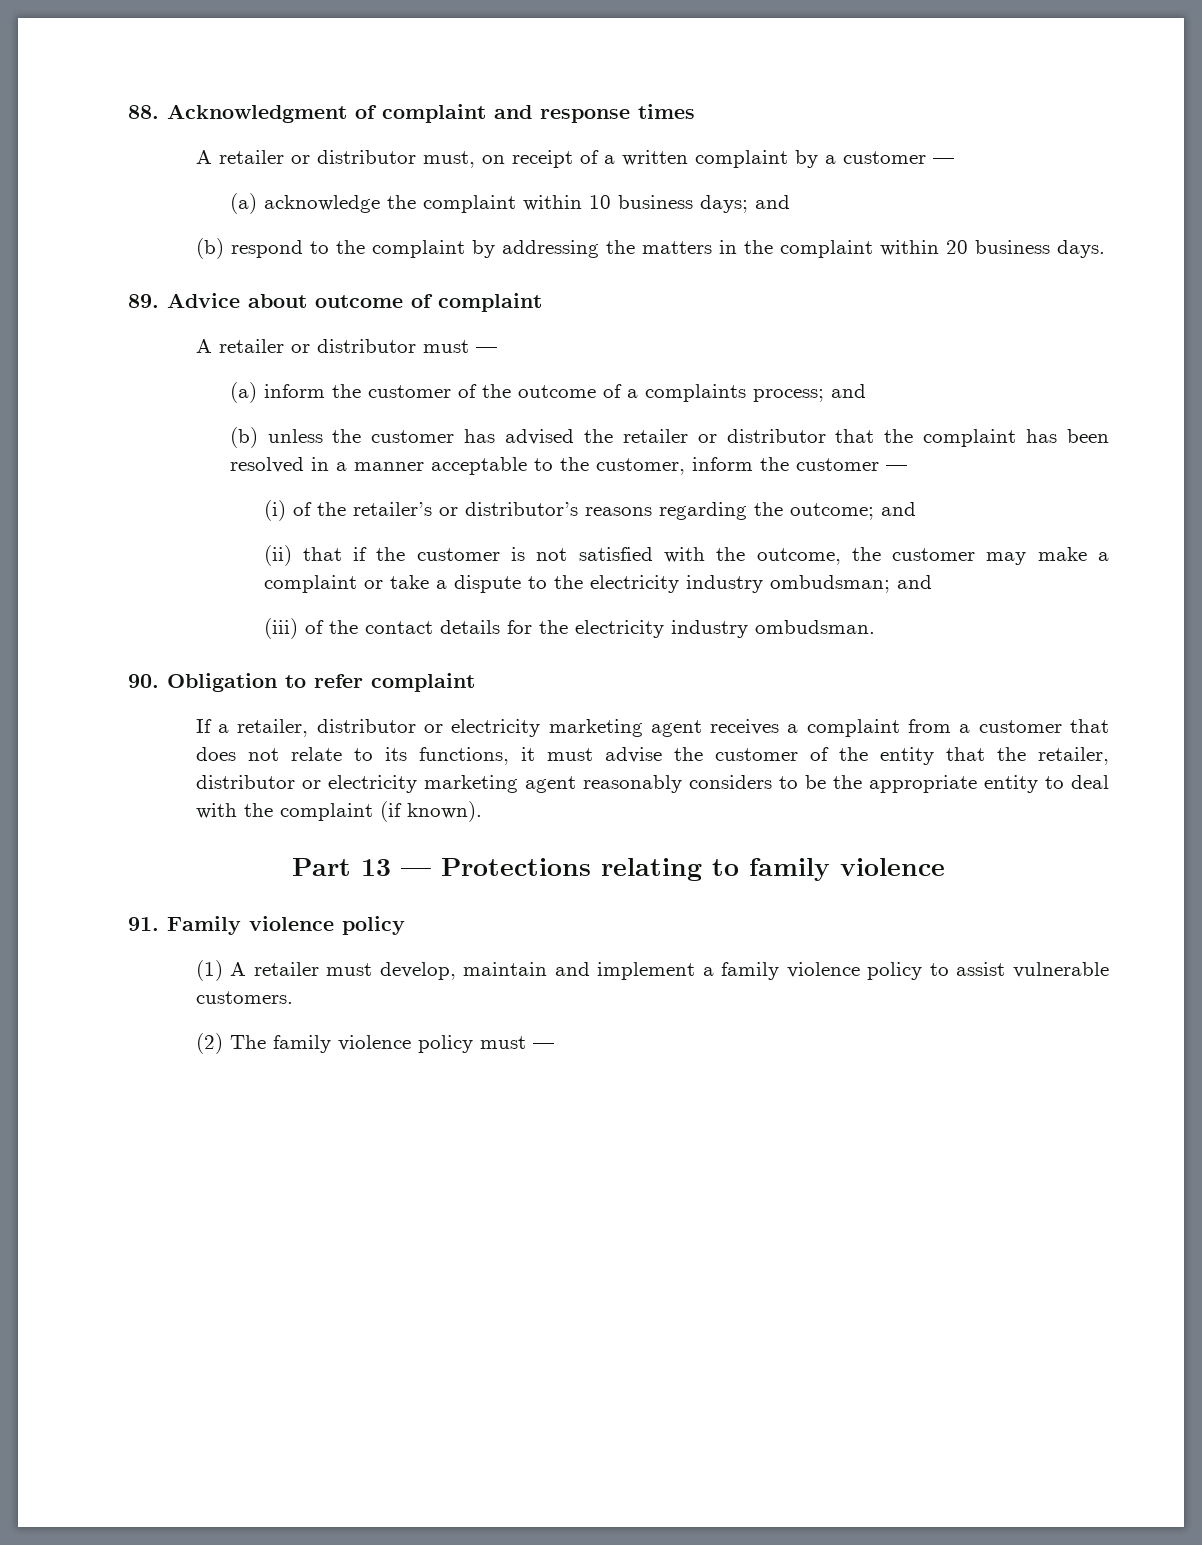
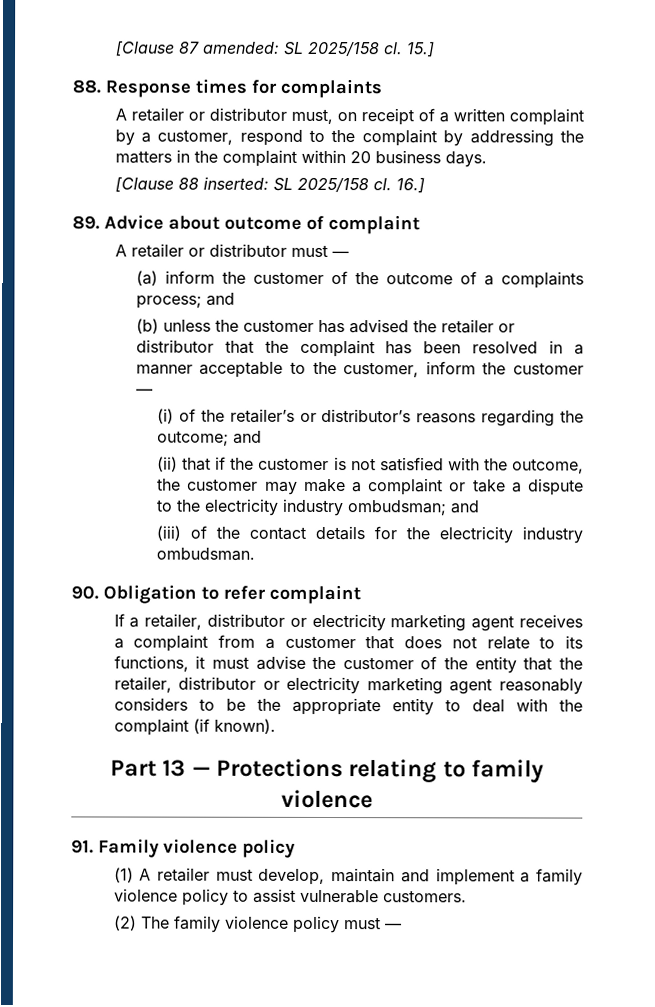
[128,104,630,123] 88. Acknowledgment of complaint and response -> [115,40,435,58] [72,79,191,98] [Clause 87 amended: SL 2025/158 cl. 15.] // 88. Response
(695, 111) none -> [251,78,382,99] for complaints
[842,151,954,164] [229,193,790,214] [195,238,224,259] customer — // (a) acknowledge the complaint within 10 business days; and // (b) -> [157,129,234,145] customer,
(1105, 249) none -> [114,176,425,194] // [Clause 88 inserted: SL 2025/158 cl. 16.]

